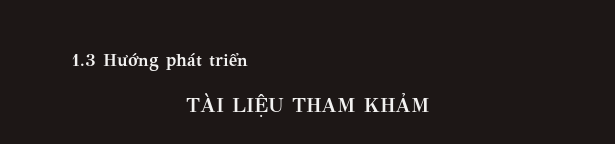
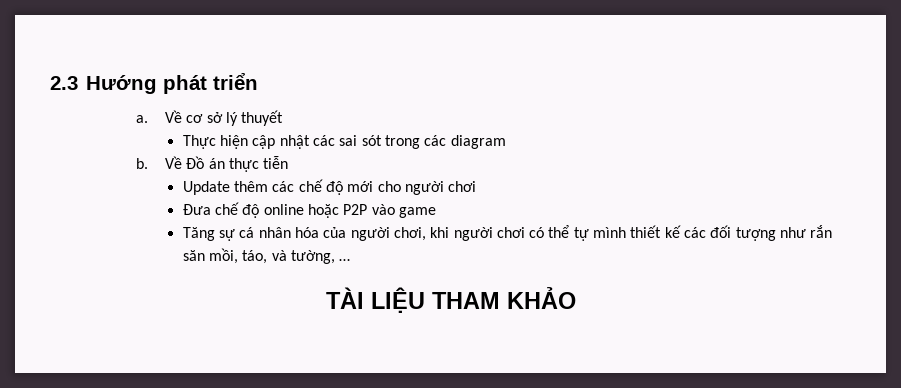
[71,54,96,66] 1.3 -> [50,76,78,90] 2.3
(248, 60) none -> [136,110,284,126] [182,135,506,149] [136,156,289,172] [182,179,477,195] [182,202,436,218] [182,225,833,241] [182,248,351,264] // a. Về cơ sở lý thuyết // Thực hiện cập nhật các sai sót trong các diagram // b. Về Đồ án thực tiễn // Update thêm các chế độ mới cho người chơi // Đưa chế độ online hoặc P2P vào game // Tăng sự cá nhân hóa của người chơi, khi người chơi có thể tự mình thiết kế các đối tượng như rắn săn mồi, táo, và tường, …
[363,93,430,112] KHẢM -> [506,287,576,309] KHẢO

